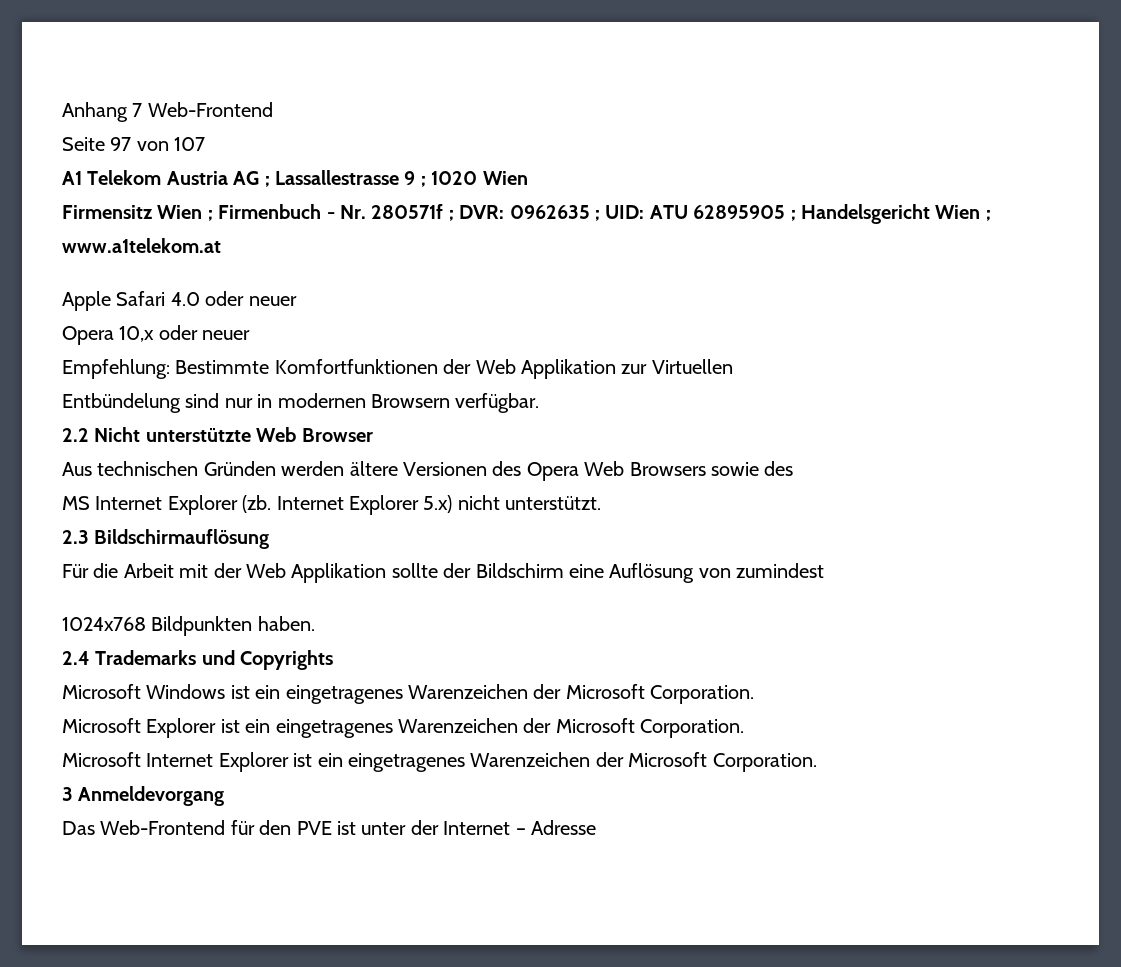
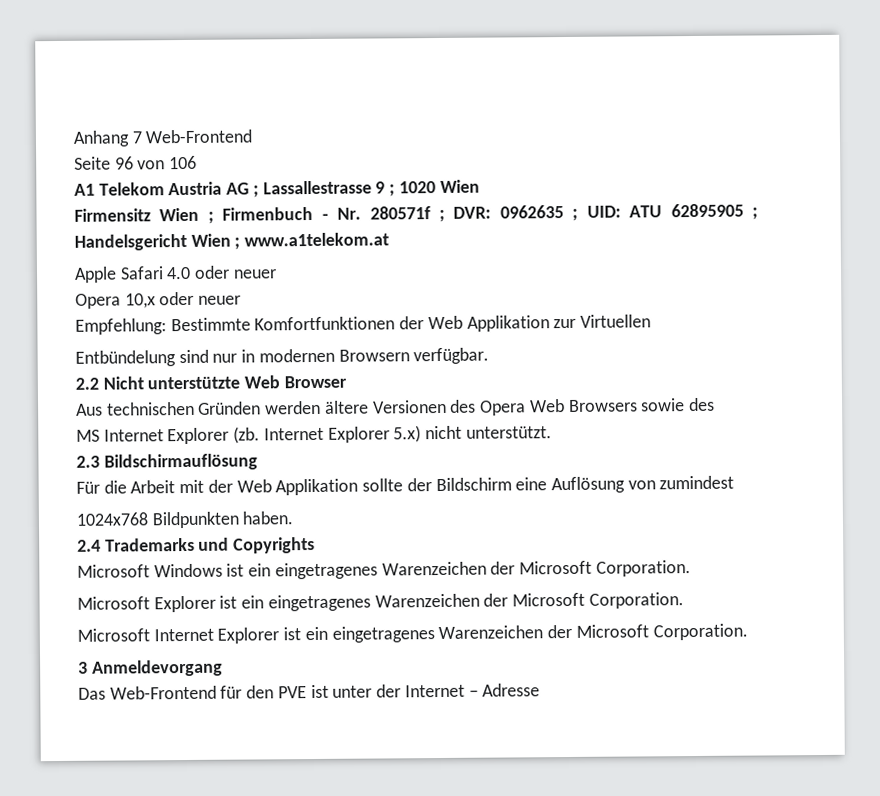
[110,137,206,151] 97 von 107 -> [114,155,198,170] 96 von 106

